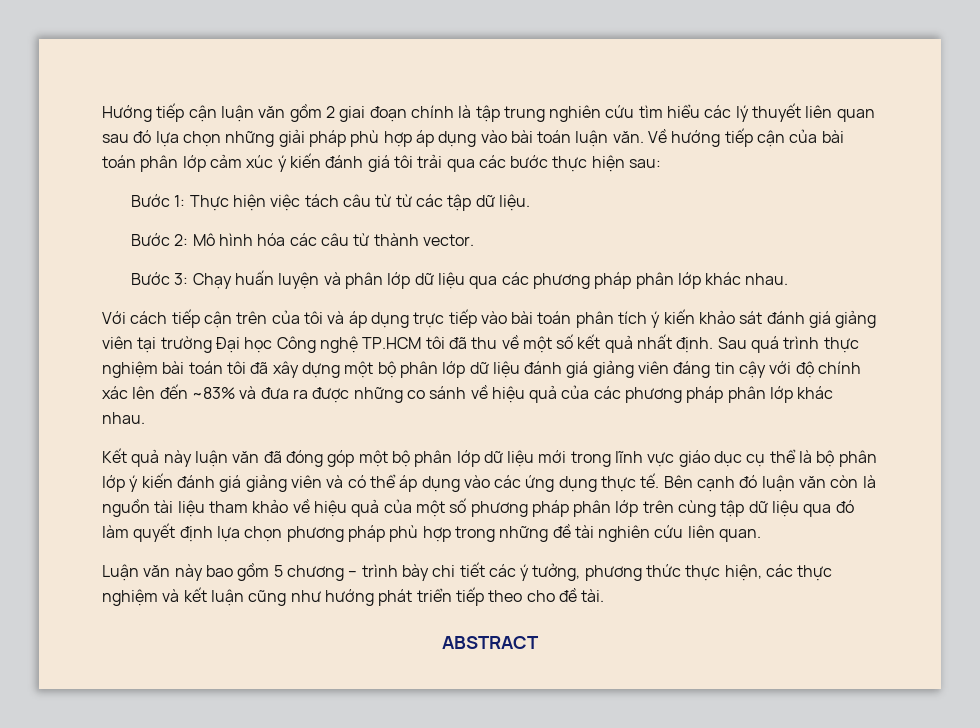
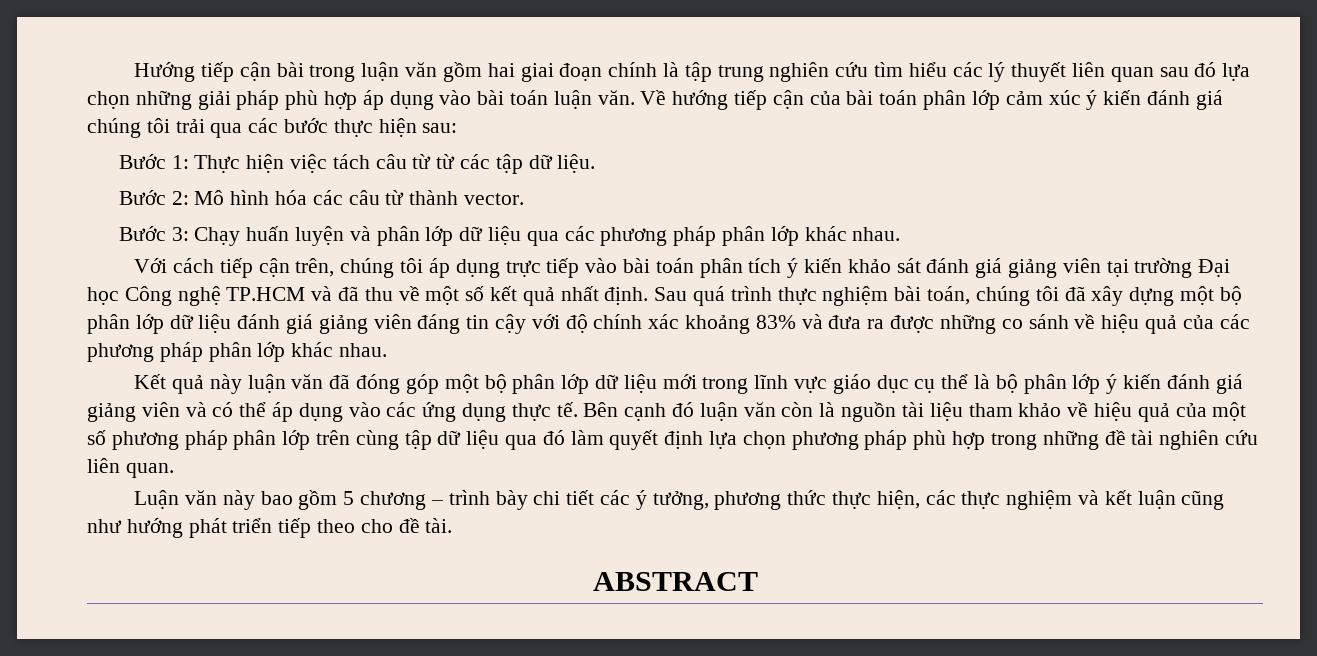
(217, 113) none -> [276,62,356,82] bài trong
[325,106,335,118] 2 -> [487,63,515,77] hai
(390, 163) none -> [87,118,141,138] chúng
[236,310,345,324] trên của tôi và -> [295,258,424,278] trên, chúng tôi
[425,336,445,349] tôi -> [311,286,333,301] và
[188,361,223,374] toán -> [927,286,1030,306] toán, chúng
[132,384,235,399] lên đến ~83% -> [685,315,796,334] khoảng 83%

